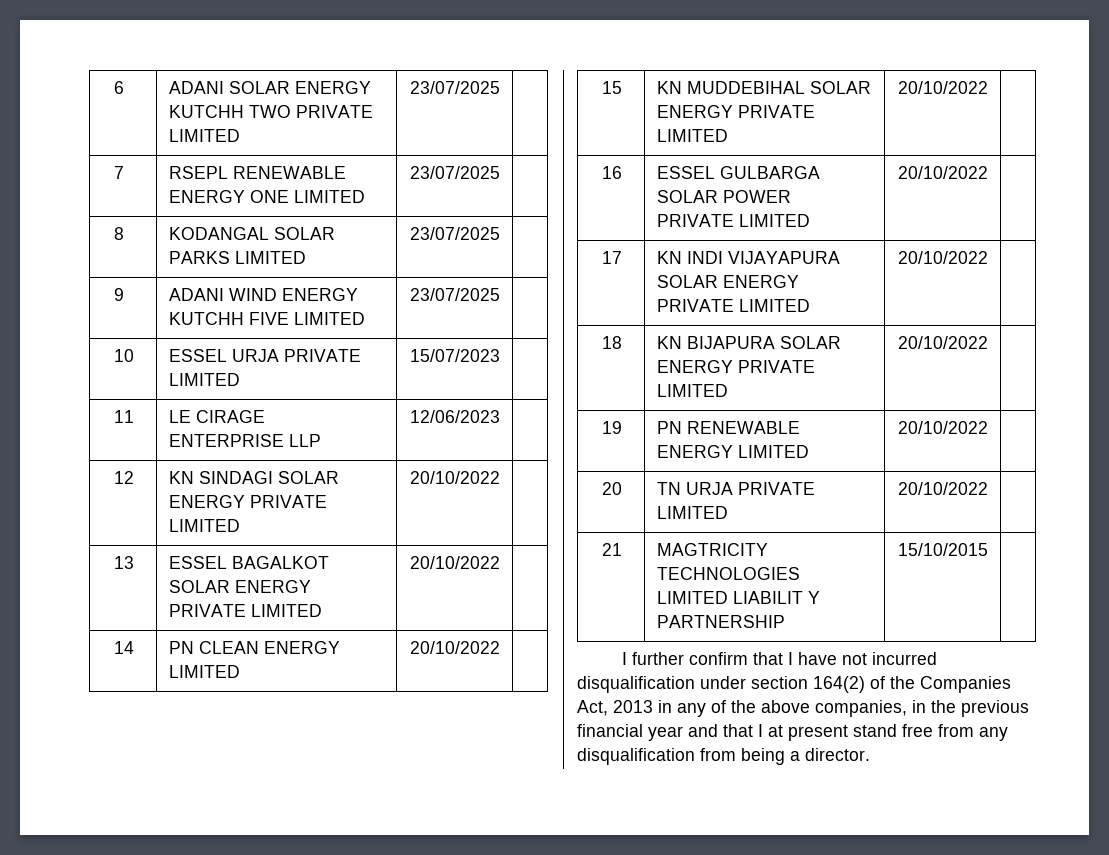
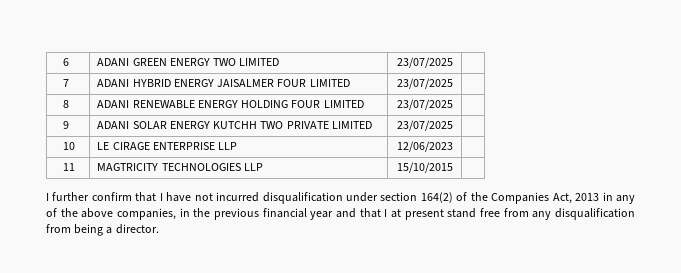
(125, 87) none -> [97,58,280,66] [396,57,453,68] [62,79,69,87] [97,79,350,87] [396,78,453,89] [62,100,69,108] [97,100,364,108] [396,99,453,110] [62,121,69,129] | ADANI GREEN ENERGY TWO LIMITED | 23/07/2025 | // 7 | ADANI HYBRID ENERGY JAISALMER FOUR LIMITED | 23/07/2025 | // 8 | ADANI RENEWABLE ENERGY HOLDING FOUR LIMITED | 23/07/2025 | // 9
[114,166,125,179] [168,166,346,179] [168,190,365,203] [409,166,500,179] [114,227,125,240] [168,227,335,240] [168,251,306,264] [409,227,500,240] [114,288,125,301] [168,288,358,301] [168,312,365,325] [409,288,500,301] [114,349,135,362] [168,349,361,362] [168,373,240,386] [409,349,500,362] [114,410,135,423] 7 | RSEPL RENEWABLE ENERGY ONE LIMITED | 23/07/2025 | // 8 | KODANGAL SOLAR PARKS LIMITED | 23/07/2025 | // 9 | ADANI WIND ENERGY KUTCHH FIVE LIMITED | 23/07/2025 | // 10 | ESSEL URJA PRIVATE LIMITED | 15/07/2023 | // 11 -> [62,142,75,150] 10
[114,471,135,484] [168,471,339,484] [168,495,327,508] [168,519,240,532] [409,471,500,484] [114,556,135,569] [168,556,329,569] [168,580,311,593] [168,604,322,617] [409,556,500,569] [114,641,135,654] [168,641,340,654] [168,665,240,678] [409,641,500,654] [602,81,623,94] [656,81,871,94] [656,105,815,118] [656,129,728,142] [897,81,988,94] [602,166,623,179] [656,166,820,179] [656,190,791,203] [656,214,810,227] [897,166,988,179] [602,251,623,264] [656,251,840,264] [656,275,799,288] [656,299,810,312] [897,251,988,264] [602,336,623,349] [656,336,841,349] [656,360,815,373] [656,384,728,397] [897,336,988,349] [602,421,623,434] [656,421,800,434] [656,445,809,458] [897,421,988,434] [602,482,623,495] [656,482,815,495] [656,506,728,519] [897,482,988,495] [602,543,623,556] [656,543,768,556] [656,567,800,580] [656,591,820,604] [656,615,785,628] 12 | KN SINDAGI SOLAR ENERGY PRIVATE LIMITED | 20/10/2022 | // 13 | ESSEL BAGALKOT SOLAR ENERGY PRIVATE LIMITED | 20/10/2022 | // 14 | PN CLEAN ENERGY LIMITED | 20/10/2022 | // 15 | KN MUDDEBIHAL SOLAR ENERGY PRIVATE LIMITED | 20/10/2022 | // 16 | ESSEL GULBARGA SOLAR POWER PRIVATE LIMITED | 20/10/2022 | // 17 | KN INDI VIJAYAPURA SOLAR ENERGY PRIVATE LIMITED | 20/10/2022 | // 18 | KN BIJAPURA SOLAR ENERGY PRIVATE LIMITED | 20/10/2022 | // 19 | PN RENEWABLE ENERGY LIMITED | 20/10/2022 | // 20 | TN URJA PRIVATE LIMITED | 20/10/2022 | // 21 | MAGTRICITY TECHNOLOGIES LIMITED LIABILIT Y PARTNERSHIP -> [62,163,75,171] [97,163,263,171] 11 | MAGTRICITY TECHNOLOGIES LLP

